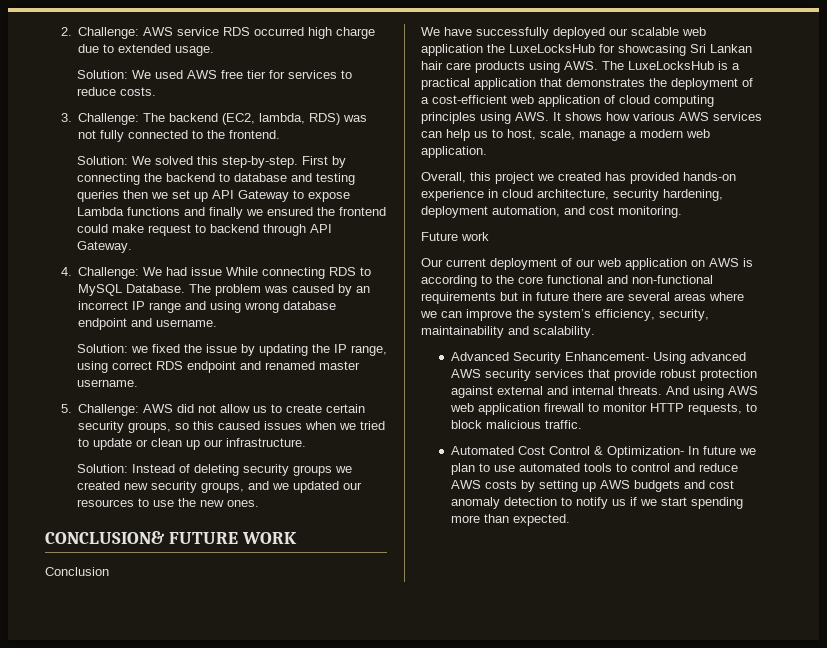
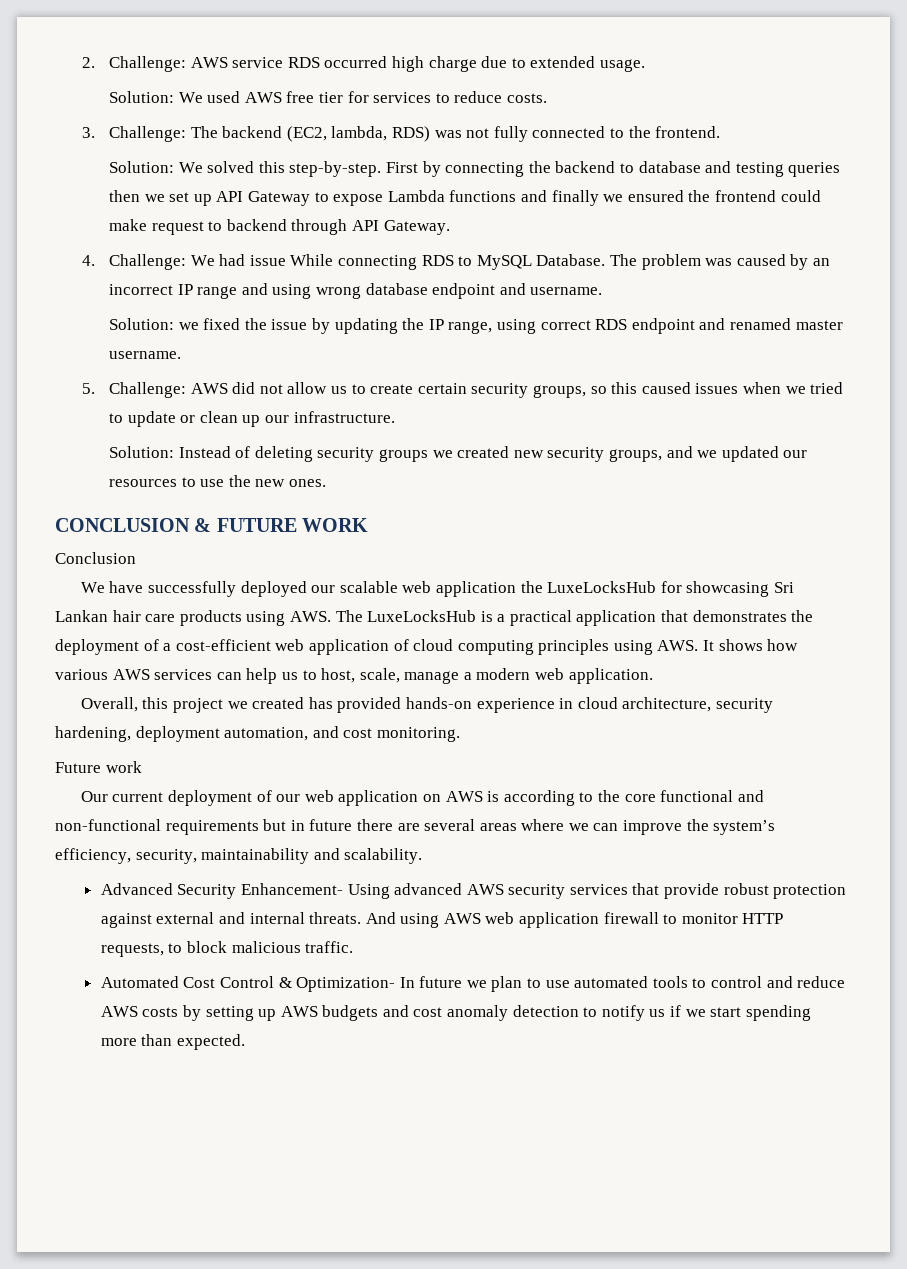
[45,531,165,544] CONCLUSION& -> [55,518,212,532] CONCLUSION &

